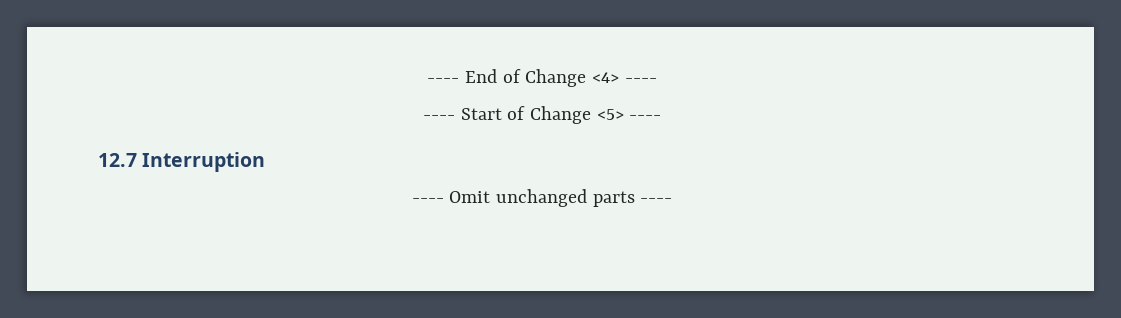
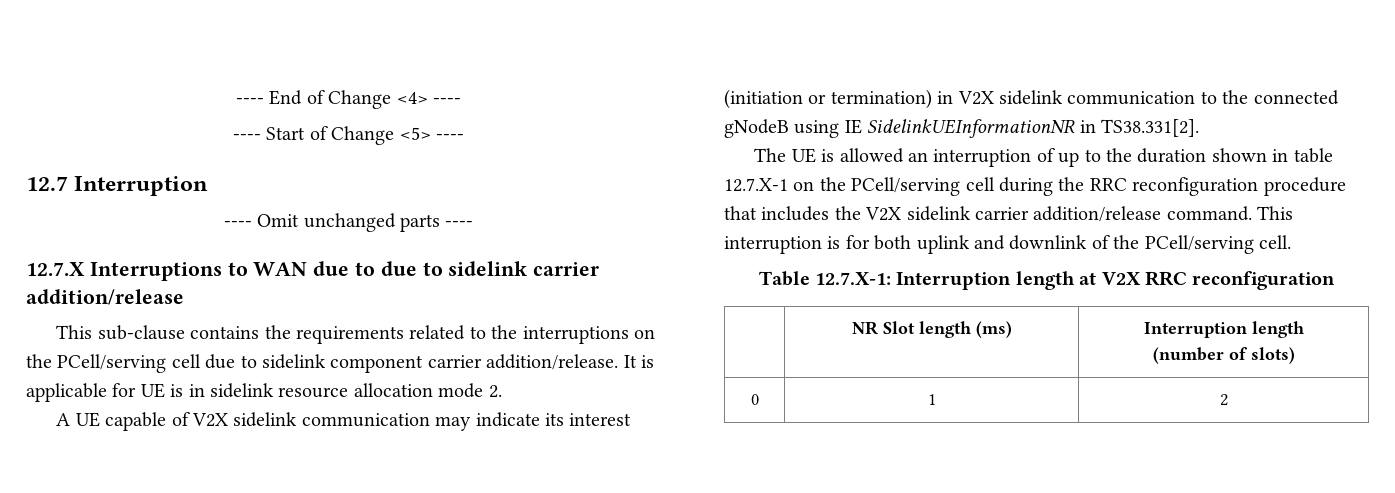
(673, 200) none -> [26,261,600,281] [26,289,184,305] [56,325,655,344] [26,354,654,373] [26,383,502,402] [56,412,632,431] [724,89,1339,109] [724,119,1199,138] [754,148,1333,167] [724,177,1346,196] [724,206,1294,222] [724,235,1291,254] [758,271,1336,290] [851,321,1012,338] [1143,321,1304,338] [1152,347,1295,364] [750,394,759,405] [927,394,936,405] [1219,394,1228,406] // 12.7.X Interruptions to WAN due to due to sidelink carrier addition/release // This sub-clause contains the requirements related to the interruptions on the PCell/serving cell due to sidelink component carrier addition/release. It is applicable for UE is in sidelink resource allocation mode 2. // A UE capable of V2X sidelink communication may indicate its interest (initiation or termination) in V2X sidelink communication to the connected gNodeB using IE SidelinkUEInformationNR in TS38.331[2]. // The UE is allowed an interruption of up to the duration shown in table 12.7.X-1 on the PCell/serving cell during the RRC reconfiguration procedure that includes the V2X sidelink carrier addition/release command. This interruption is for both uplink and downlink of the PCell/serving cell. // Table 12.7.X-1: Interruption length at V2X RRC reconfiguration // | NR Slot length (ms) | Interruption length // (number of slots) // 0 | 1 | 2

